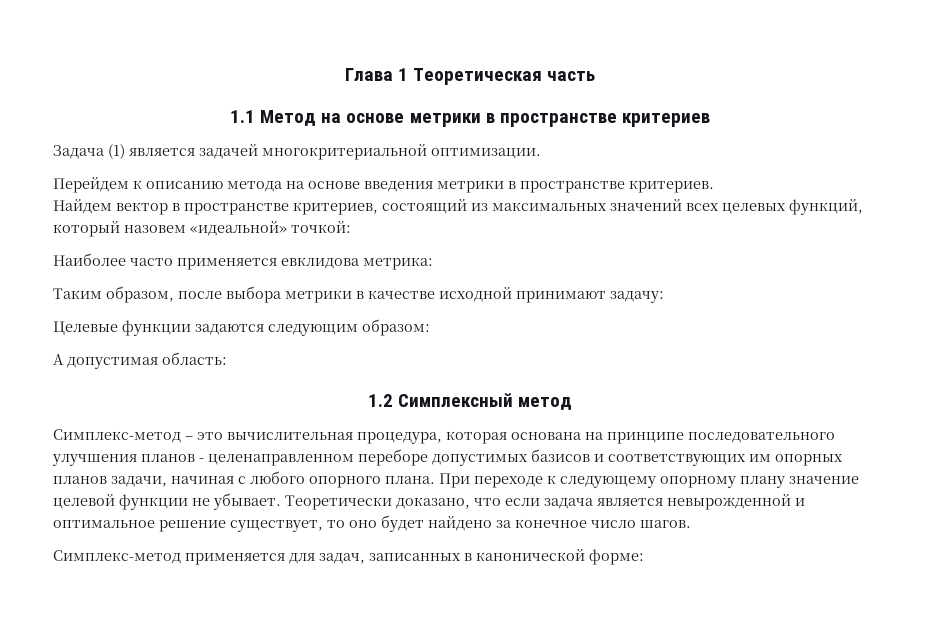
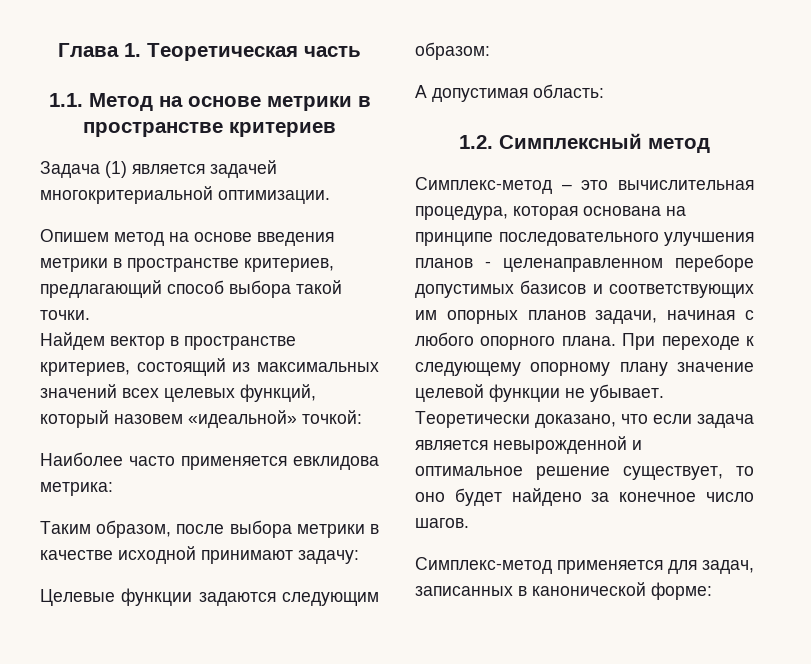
[397,68,408,81] 1 -> [124,43,141,57] 1.
[230,110,256,123] 1.1 -> [48,93,83,107] 1.1.
[53,177,282,193] Перейдем к описанию метода -> [40,229,164,246] Опишем метод
[629,180,714,193] критериев. -> [244,258,334,272] [40,280,342,298] [40,310,90,320] критериев, предлагающий способ выбора такой точки.
[367,394,393,407] 1.2 -> [459,135,493,149] 1.2.

